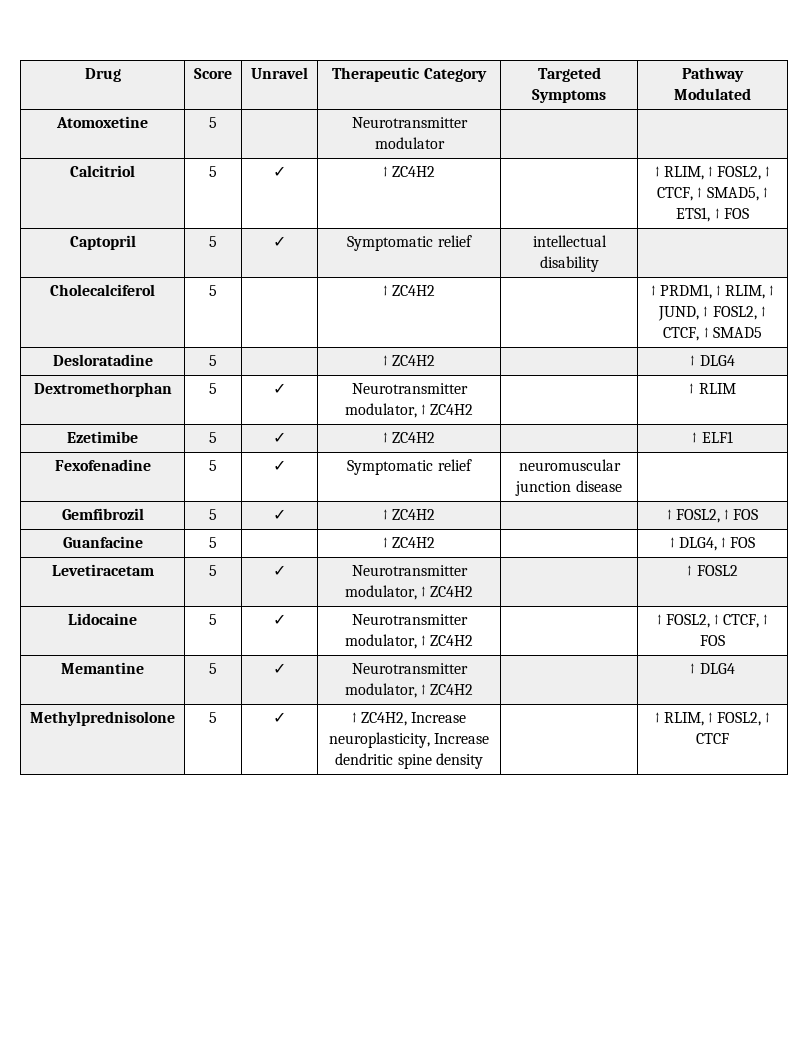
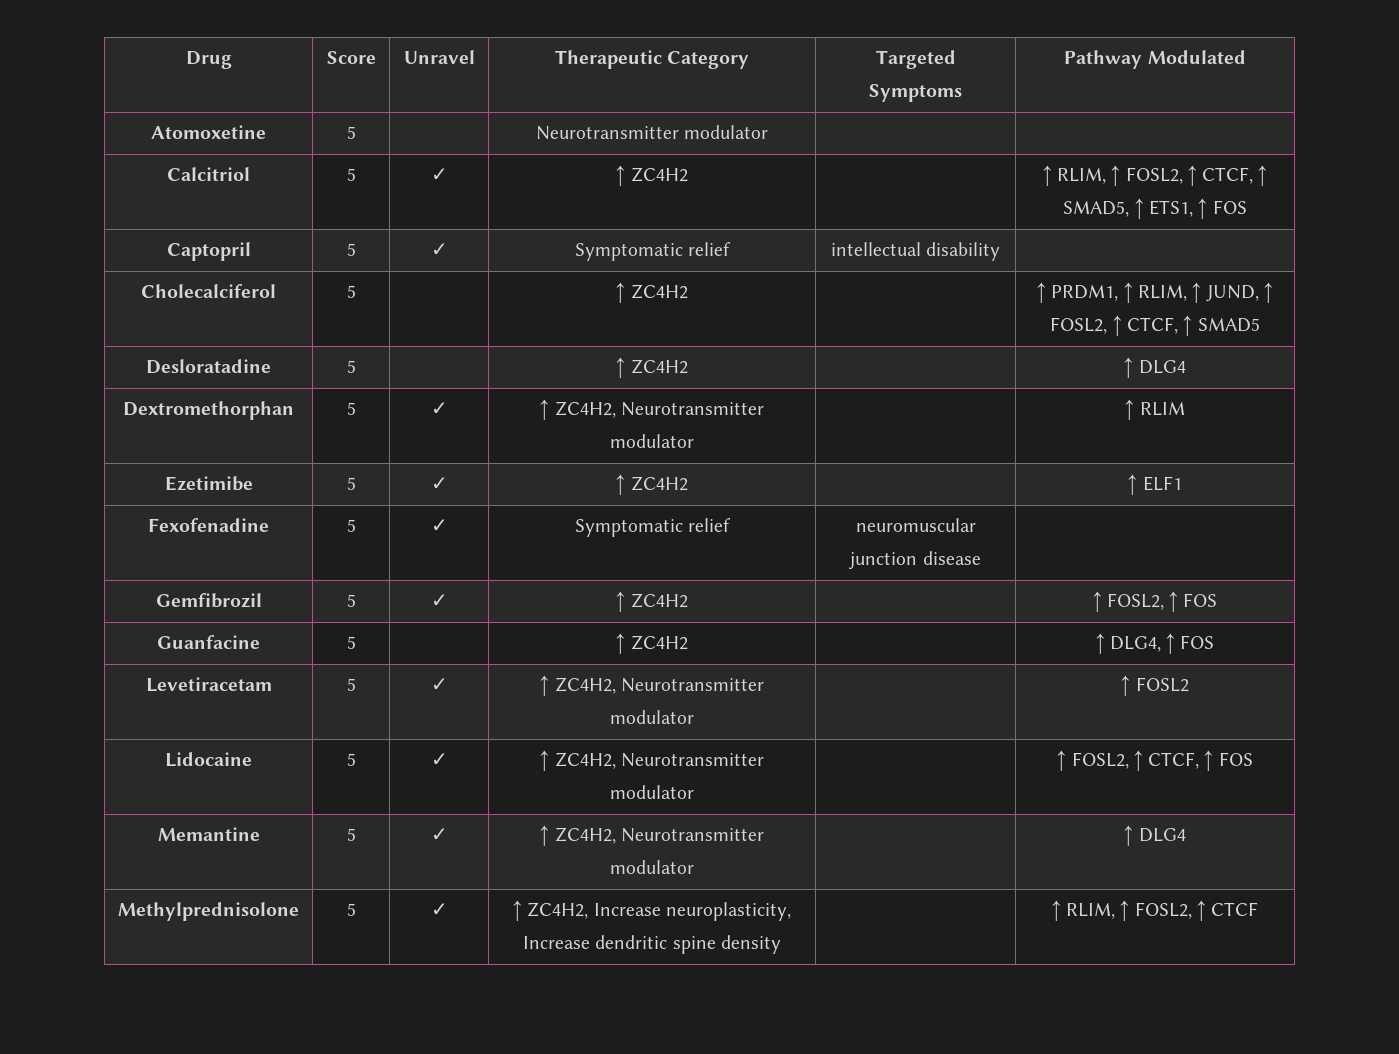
[351,383,468,394] [344,403,474,418] Neurotransmitter modulator, ↑ ZC4H2 -> [540,399,764,420] [610,434,694,448] ↑ ZC4H2, Neurotransmitter modulator
[351,565,468,576] [344,585,474,600] Neurotransmitter modulator, ↑ ZC4H2 -> [540,675,764,696] [610,710,694,724] ↑ ZC4H2, Neurotransmitter modulator
[351,614,468,625] [344,634,474,649] Neurotransmitter modulator, ↑ ZC4H2 -> [540,750,764,771] [610,785,694,799] ↑ ZC4H2, Neurotransmitter modulator
[351,663,468,674] [344,683,474,698] Neurotransmitter modulator, ↑ ZC4H2 -> [540,825,764,846] [610,860,694,874] ↑ ZC4H2, Neurotransmitter modulator

